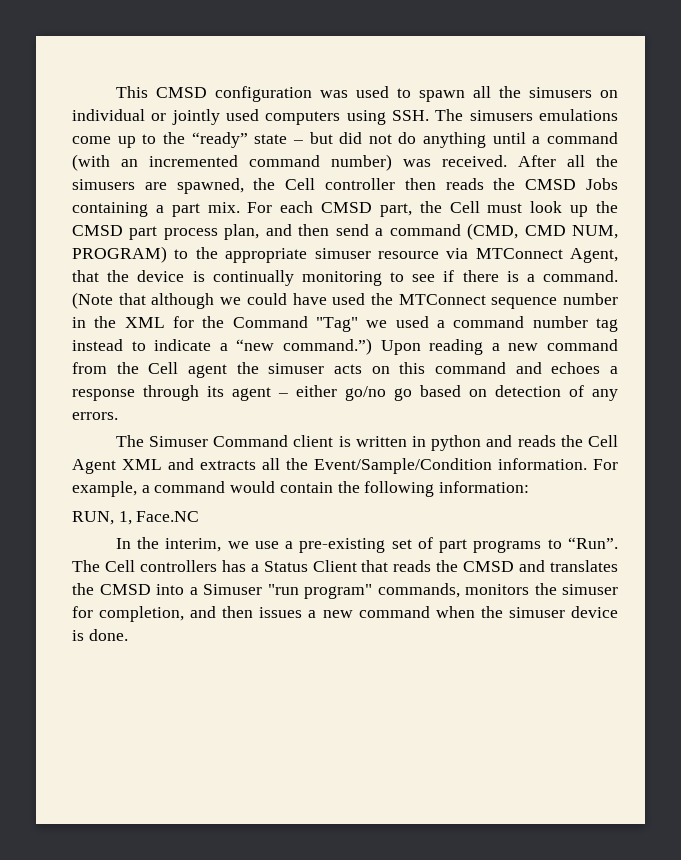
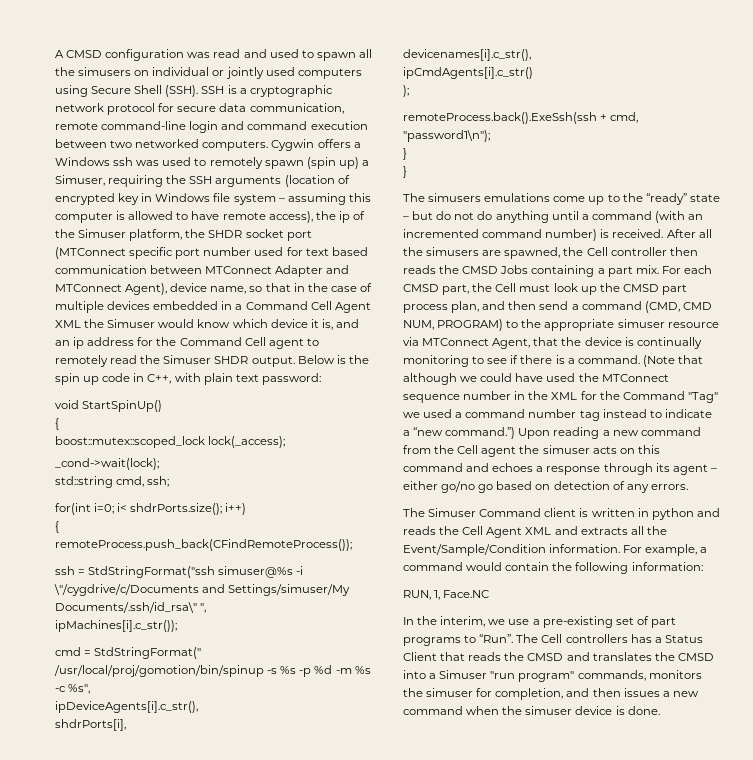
[115,86,148,98] This -> [55,50,64,58] A
(348, 94) none -> [213,49,267,58] read and
[392,110,429,121] SSH. -> [91,85,333,97] [55,103,344,115] [55,121,368,133] [55,139,361,151] [55,157,369,169] [55,175,350,187] [55,193,371,205] [55,211,365,223] [55,229,312,241] [55,247,368,259] [55,265,350,277] [55,283,372,295] [55,301,371,313] [55,319,359,330] [55,337,319,349] [55,355,369,367] [55,373,321,385] [55,400,163,412] [55,418,59,430] [55,436,286,448] [55,458,159,470] [55,476,170,488] [55,503,247,515] [55,521,59,533] [55,539,352,551] [55,566,304,578] [54,584,351,596] [55,602,207,613] [55,620,177,632] [55,647,202,659] [54,665,371,677] [55,684,91,694] [55,701,198,713] [55,719,126,731] [403,49,531,61] [403,67,533,79] [403,85,409,97] [403,112,639,124] [403,130,490,142] [403,148,407,160] [403,166,407,178] Secure Shell (SSH). SSH is a cryptographic network protocol for secure data communication, remote command-line login and command execution between two networked computers. Cygwin offers a Windows ssh was used to remotely spawn (spin up) a Simuser, requiring the SSH arguments (location of encrypted key in Windows file system – assuming this computer is allowed to have remote access), the ip of the Simuser platform, the SHDR socket port (MTConnect specific port number used for text based communication between MTConnect Adapter and MTConnect Agent), device name, so that in the case of multiple devices embedded in a Command Cell Agent XML the Simuser would know which device it is, and an ip address for the Command Cell agent to remotely read the Simuser SHDR output. Below is the spin up code in C++, with plain text password: // void StartSpinUp() // { // boost::mutex::scoped_lock lock(_access); // _cond->wait(lock); // std::string cmd, ssh; // for(int i=0; i< shdrPorts.size(); i++) // { // remoteProcess.push_back(CFindRemoteProcess()); // ssh = StdStringFormat("ssh simuser@%s -i \"/cygdrive/c/Documents and Settings/simuser/My Documents/.ssh/id_rsa\" ", // ipMachines[i].c_str()); // cmd = StdStringFormat(" /usr/local/proj/gomotion/bin/spinup -s %s -p %d -m %s -c %s", // ipDeviceAgents[i].c_str(), // shdrPorts[i], // devicenames[i].c_str(), // ipCmdAgents[i].c_str() // ); // remoteProcess.back().ExeSsh(ssh + cmd, "password1\n"); // } // } //
[339,132,363,144] did -> [436,211,452,220] do
[403,159,431,167] was -> [600,229,610,238] is

